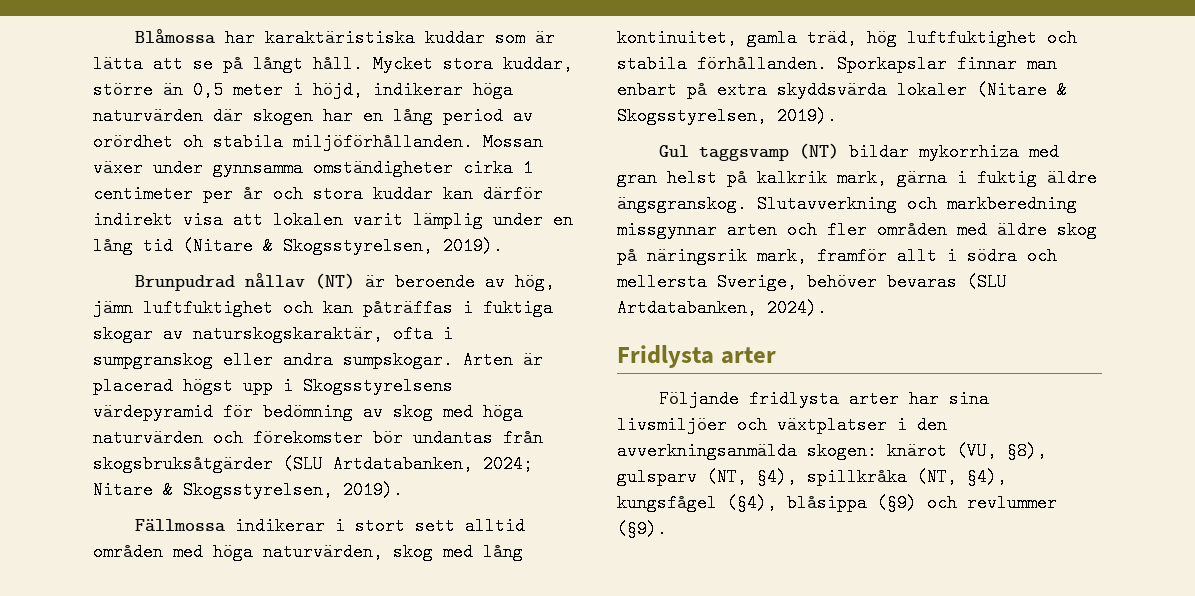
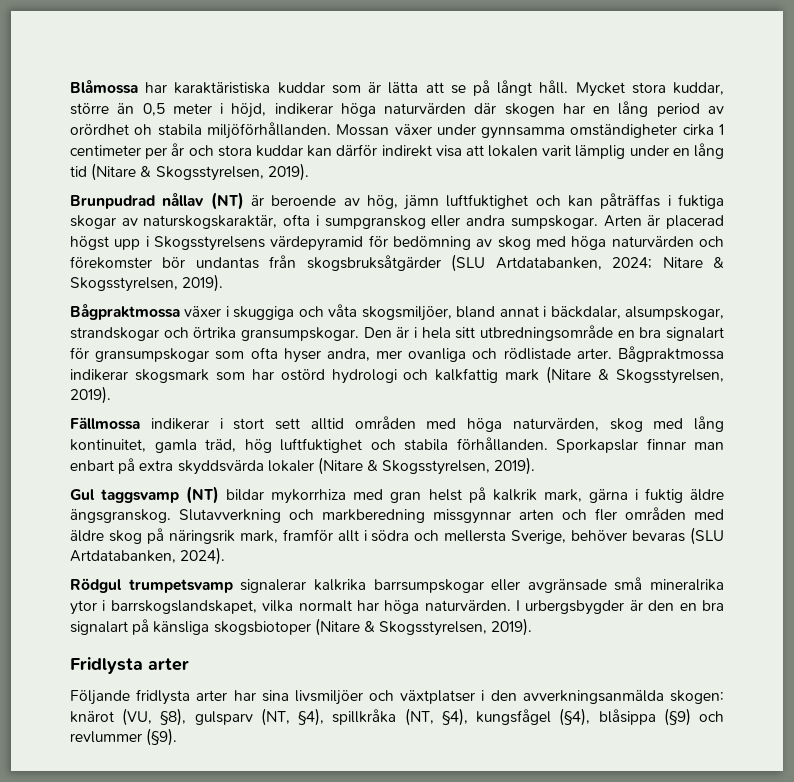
(403, 490) none -> [70,304,724,321] [70,325,724,341] [70,346,724,363] [70,366,724,384] [70,386,111,404] // Bågpraktmossa växer i skuggiga och våta skogsmiljöer, bland annat i bäckdalar, alsumpskogar, strandskogar och örtrika gransumpskogar. Den är i hela sitt utbredningsområde en bra signalart för gransumpskogar som ofta hyser andra, mer ovanliga och rödlistade arter. Bågpraktmossa indikerar skogsmark som har ostörd hydrologi och kalkfattig mark (Nitare & Skogsstyrelsen, 2019).
(827, 308) none -> [70,577,724,593] [70,600,724,615] [70,618,533,636] // Rödgul trumpetsvamp signalerar kalkrika barrsumpskogar eller avgränsade små mineralrika ytor i barrskogslandskapet, vilka normalt har höga naturvärden. I urbergsbygder är den en bra signalart på känsliga skogsbiotoper (Nitare & Skogsstyrelsen, 2019).

